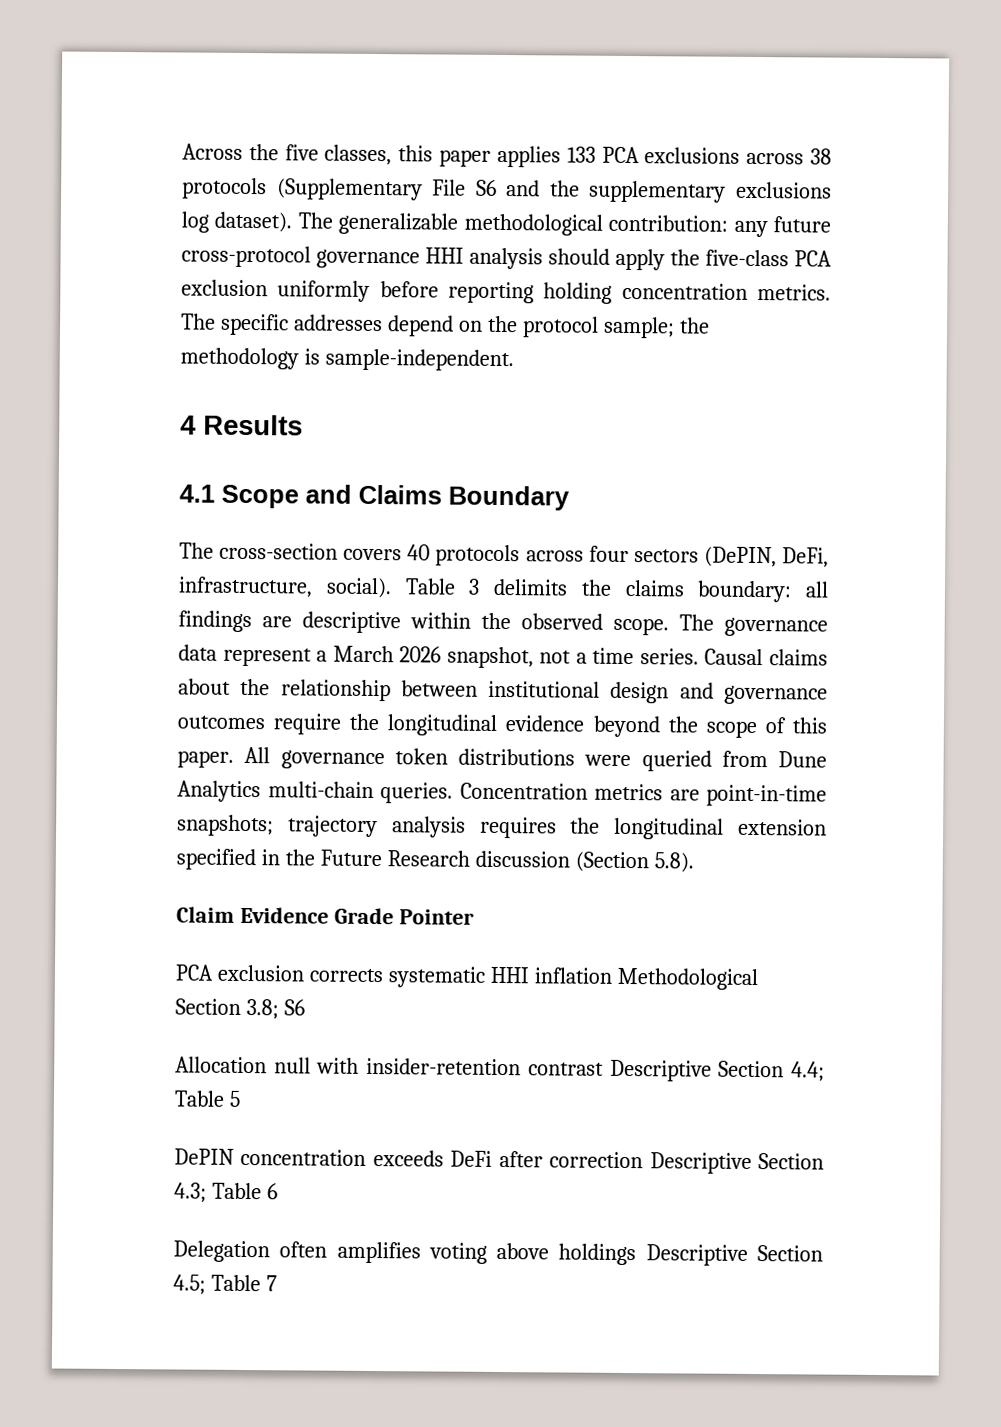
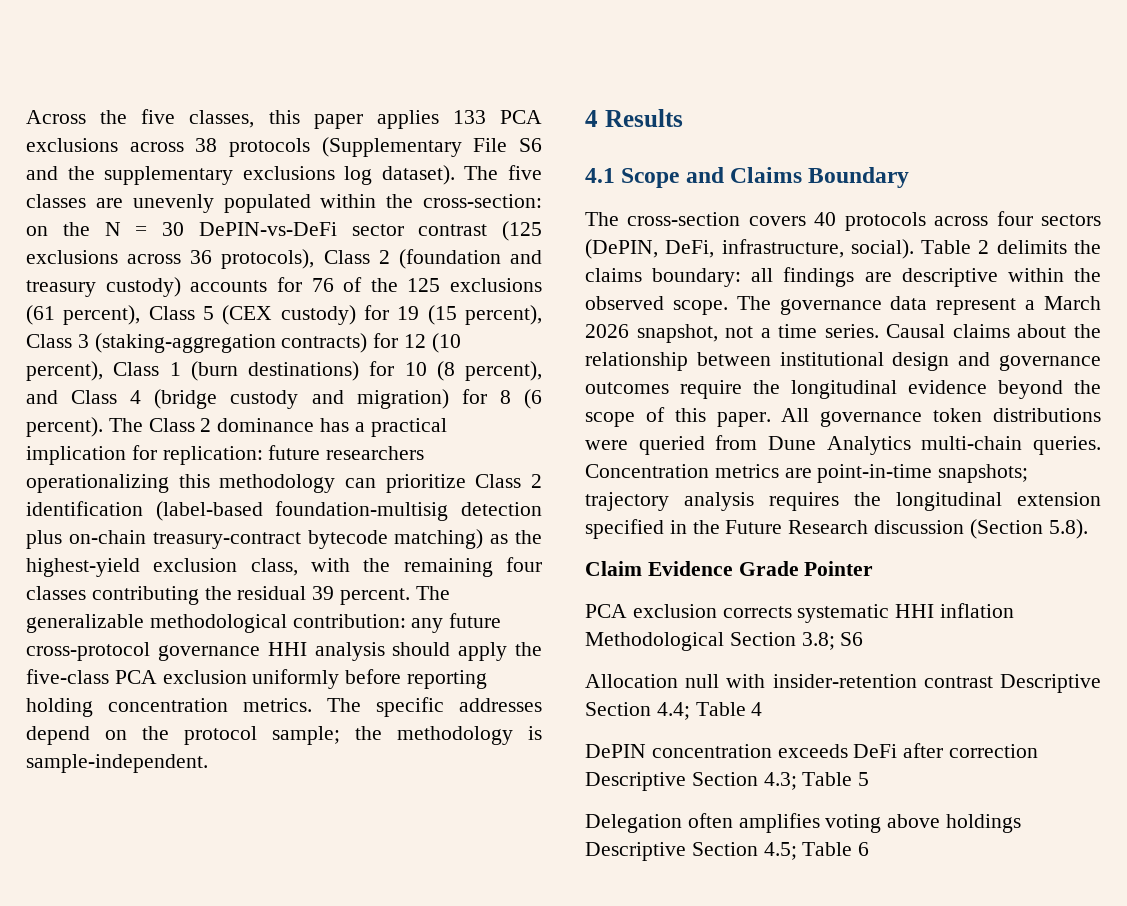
(333, 220) none -> [507,165,542,180] [26,194,542,213] [26,221,542,241] [26,249,543,269] [26,277,542,297] [26,305,542,325] [26,333,461,353] [26,361,542,381] [26,389,542,409] [26,417,447,437] [26,445,425,465] [26,474,542,493] [26,501,542,521] [26,529,542,549] [26,557,542,577] [26,586,450,605] five classes are unevenly populated within the cross-section: on the N = 30 DePIN-vs-DeFi sector contrast (125 exclusions across 36 protocols), Class 2 (foundation and treasury custody) accounts for 76 of the 125 exclusions (61 percent), Class 5 (CEX custody) for 19 (15 percent), Class 3 (staking-aggregation contracts) for 12 (10 percent), Class 1 (burn destinations) for 10 (8 percent), and Class 4 (bridge custody and migration) for 8 (6 percent). The Class 2 dominance has a practical implication for replication: future researchers operationalizing this methodology can prioritize Class 2 identification (label-based foundation-multisig detection plus on-chain treasury-contract bytecode matching) as the highest-yield exclusion class, with the remaining four classes contributing the residual 39 percent. The
[468,578,481,595] 3 -> [978,240,990,254] 2
[228,1090,241,1107] 5 -> [751,702,763,716] 4
[266,1183,278,1200] 6 -> [858,772,870,786] 5
[265,1275,277,1292] 7 -> [858,842,870,856] 6

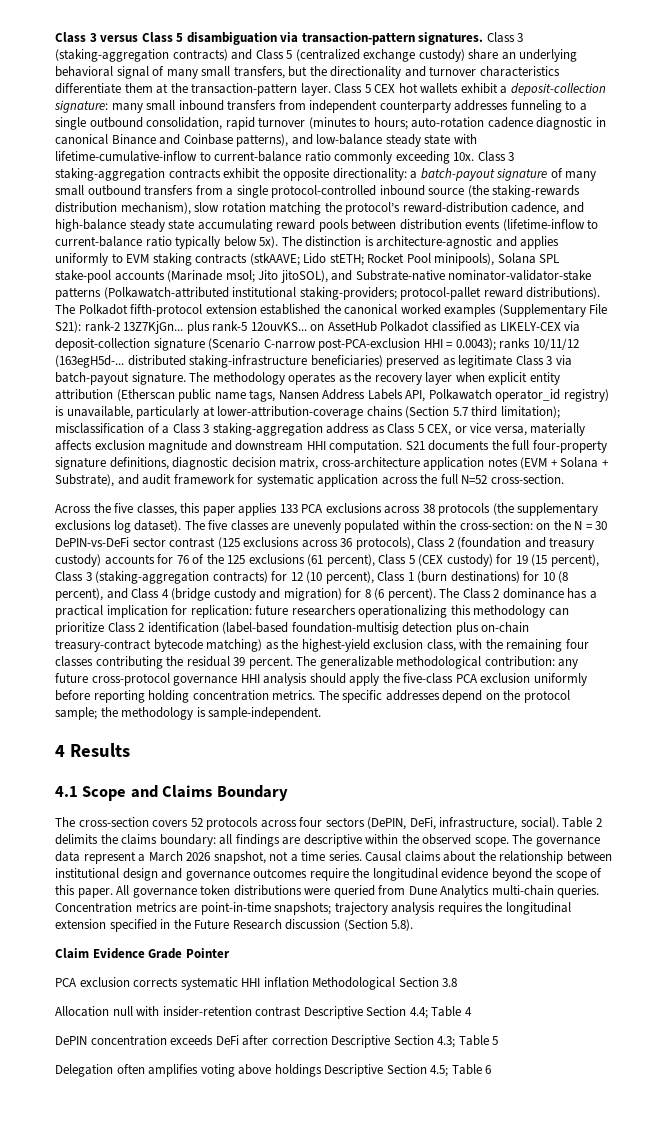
(26, 117) none -> [55,32,524,45] [55,49,578,62] [55,66,560,79] [55,83,606,96] [54,100,587,113] [55,117,606,130] [55,134,477,147] [55,151,515,164] [55,168,597,181] [55,185,581,198] [55,202,584,215] [55,219,599,232] [55,236,560,249] [55,253,560,266] [55,270,592,283] [55,287,601,300] [55,304,608,317] [55,321,581,334] [55,338,579,351] [55,355,572,368] [55,372,560,385] [55,389,609,402] [55,406,560,419] [55,423,586,436] [55,440,607,453] [55,457,609,470] [55,474,564,487] Class 3 versus Class 5 disambiguation via transaction-pattern signatures. Class 3 (staking-aggregation contracts) and Class 5 (centralized exchange custody) share an underlying behavioral signal of many small transfers, but the directionality and turnover characteristics differentiate them at the transaction-pattern layer. Class 5 CEX hot wallets exhibit a deposit-collection signature: many small inbound transfers from independent counterparty addresses funneling to a single outbound consolidation, rapid turnover (minutes to hours; auto-rotation cadence diagnostic in canonical Binance and Coinbase patterns), and low-balance steady state with lifetime-cumulative-inflow to current-balance ratio commonly exceeding 10x. Class 3 staking-aggregation contracts exhibit the opposite directionality: a batch-payout signature of many small outbound transfers from a single protocol-controlled inbound source (the staking-rewards distribution mechanism), slow rotation matching the protocol’s reward-distribution cadence, and high-balance steady state accumulating reward pools between distribution events (lifetime-inflow to current-balance ratio typically below 5x). The distinction is architecture-agnostic and applies uniformly to EVM staking contracts (stkAAVE; Lido stETH; Rocket Pool minipools), Solana SPL stake-pool accounts (Marinade msol; Jito jitoSOL), and Substrate-native nominator-validator-stake patterns (Polkawatch-attributed institutional staking-providers; protocol-pallet reward distributions). The Polkadot fifth-protocol extension established the canonical worked examples (Supplementary File S21): rank-2 13Z7KjGn... plus rank-5 12ouvKS... on AssetHub Polkadot classified as LIKELY-CEX via deposit-collection signature (Scenario C-narrow post-PCA-exclusion HHI = 0.0043); ranks 10/11/12 (163egH5d-... distributed staking-infrastructure beneficiaries) preserved as legitimate Class 3 via batch-payout signature. The methodology operates as the recovery layer when explicit entity attribution (Etherscan public name tags, Nansen Address Labels API, Polkawatch operator_id registry) is unavailable, particularly at lower-attribution-coverage chains (Section 5.7 third limitation); misclassification of a Class 3 staking-aggregation address as Class 5 CEX, or vice versa, materially affects exclusion magnitude and downstream HHI computation. S21 documents the full four-property signature definitions, diagnostic decision matrix, cross-architecture application notes (EVM + Solana + Substrate), and audit framework for systematic application across the full N=52 cross-section. //
[321,137,542,157] [26,166,95,180] (Supplementary File S6 and the -> [492,503,514,515] (the
[814,212,837,226] 40 -> [190,818,203,827] 52
[801,632,864,650] 3.8; S6 -> [442,978,458,987] 3.8

